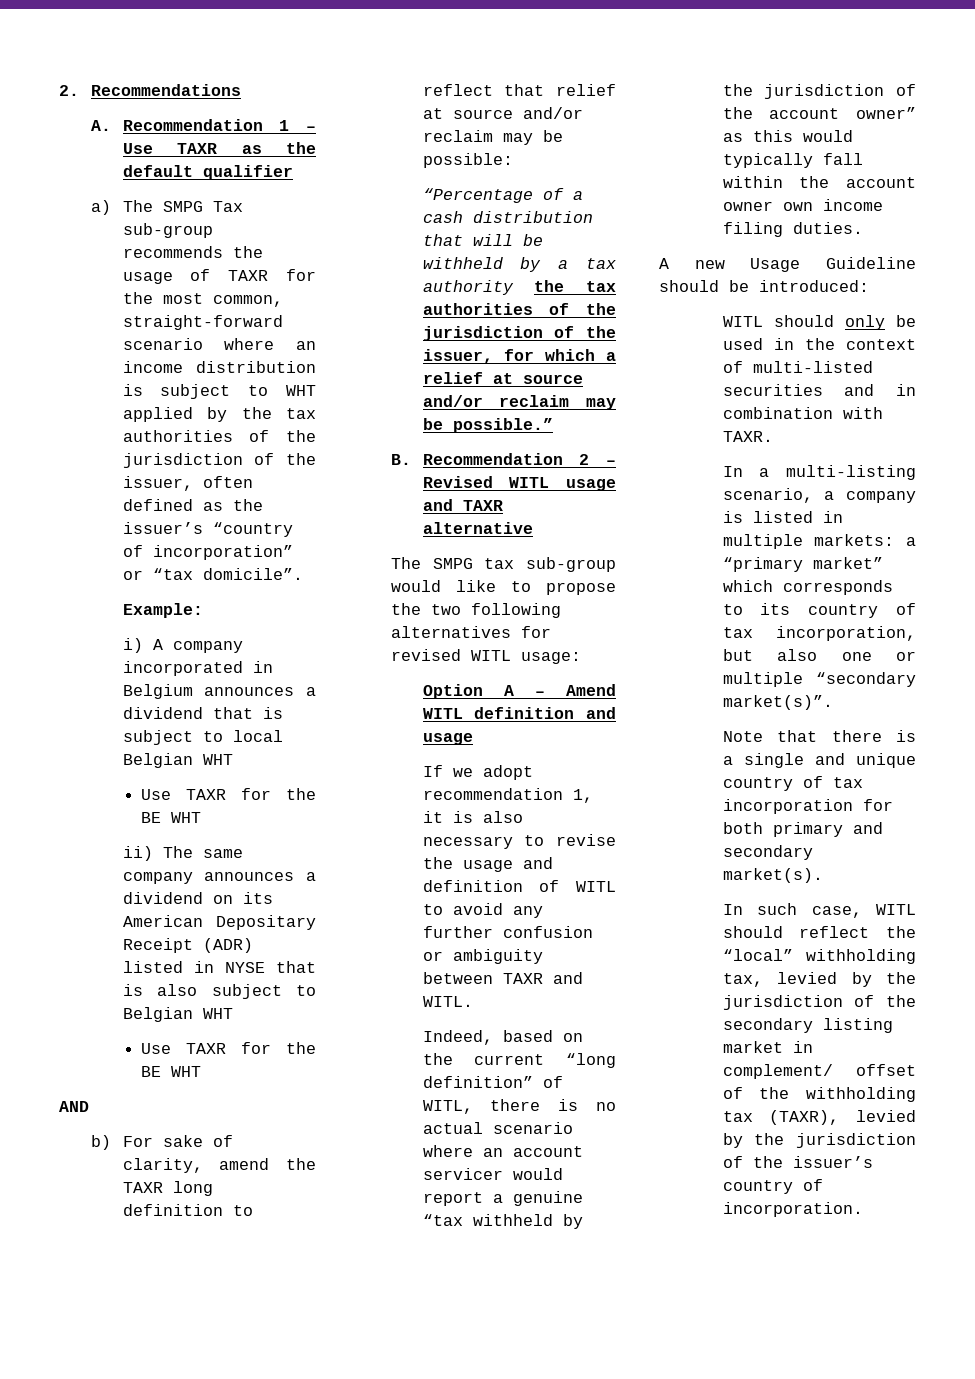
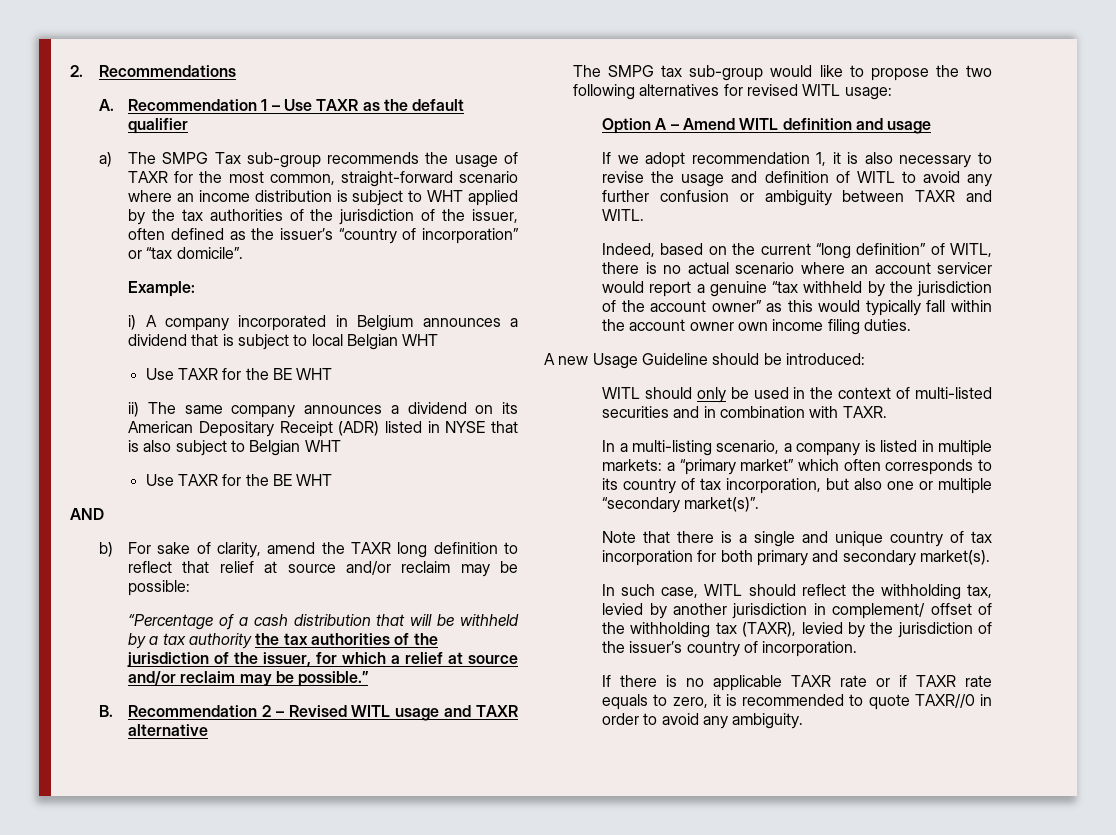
(773, 586) none -> [843,459,881,471] often
[722,949,793,961] “local” -> (875, 590) none
[886,972,916,984] [722,995,916,1010] [722,1018,893,1033] [722,1041,783,1053] the jurisdiction of the secondary listing market -> [672,603,808,619] another jurisdiction
(863, 1209) none -> [602,675,993,691] [602,694,992,710] [602,713,804,729] // If there is no applicable TAXR rate or if TAXR rate equals to zero, it is recommended to quote TAXR//0 in order to avoid any ambiguity.

